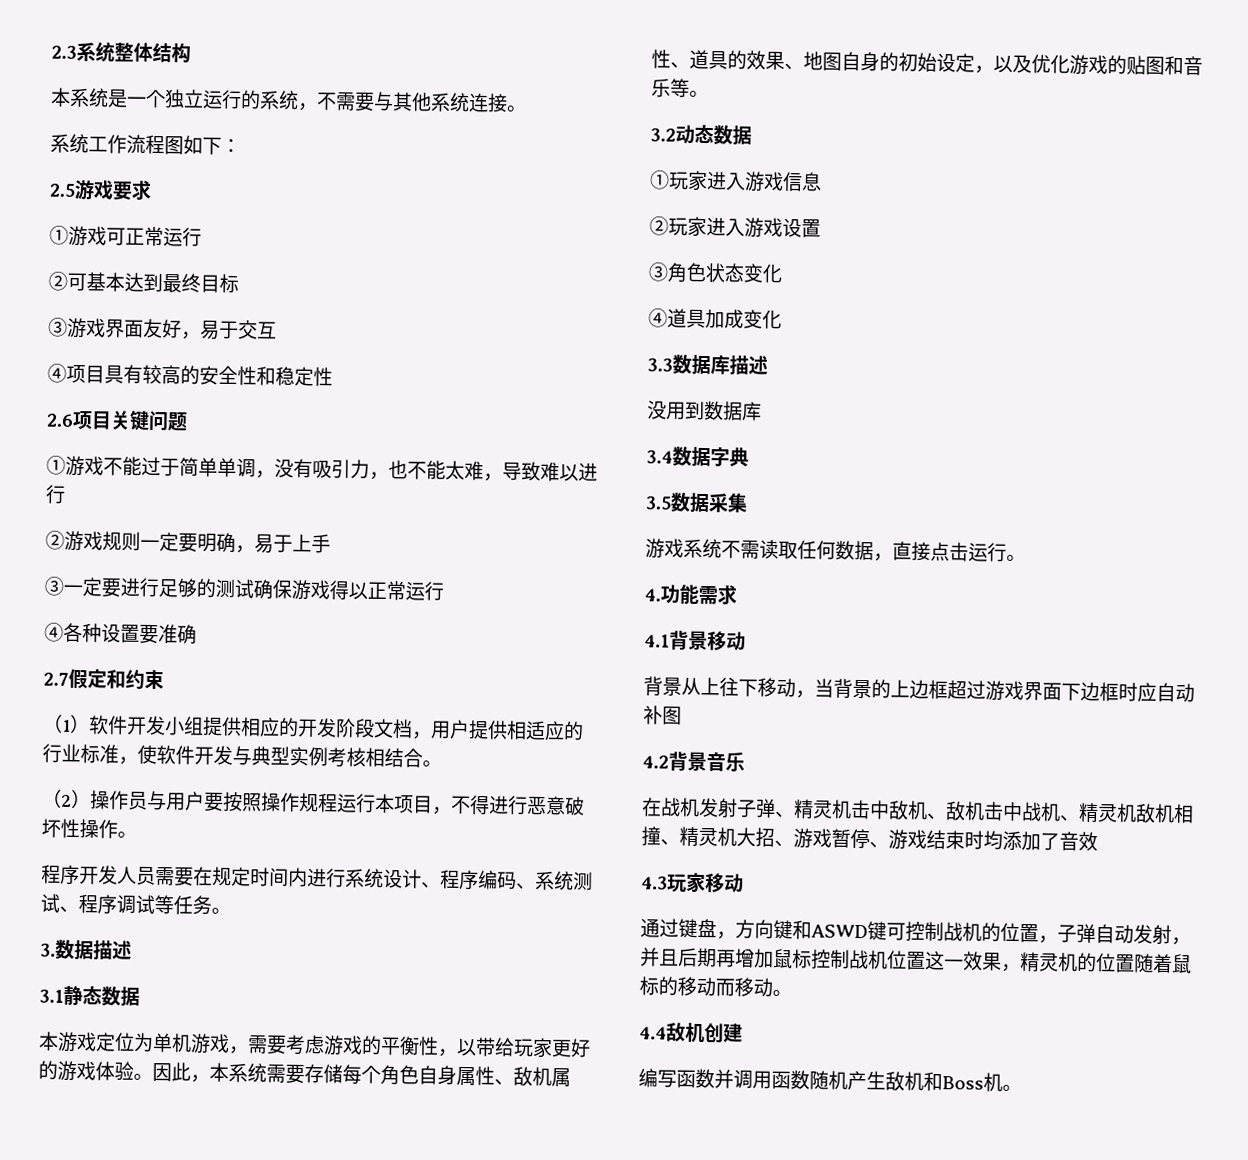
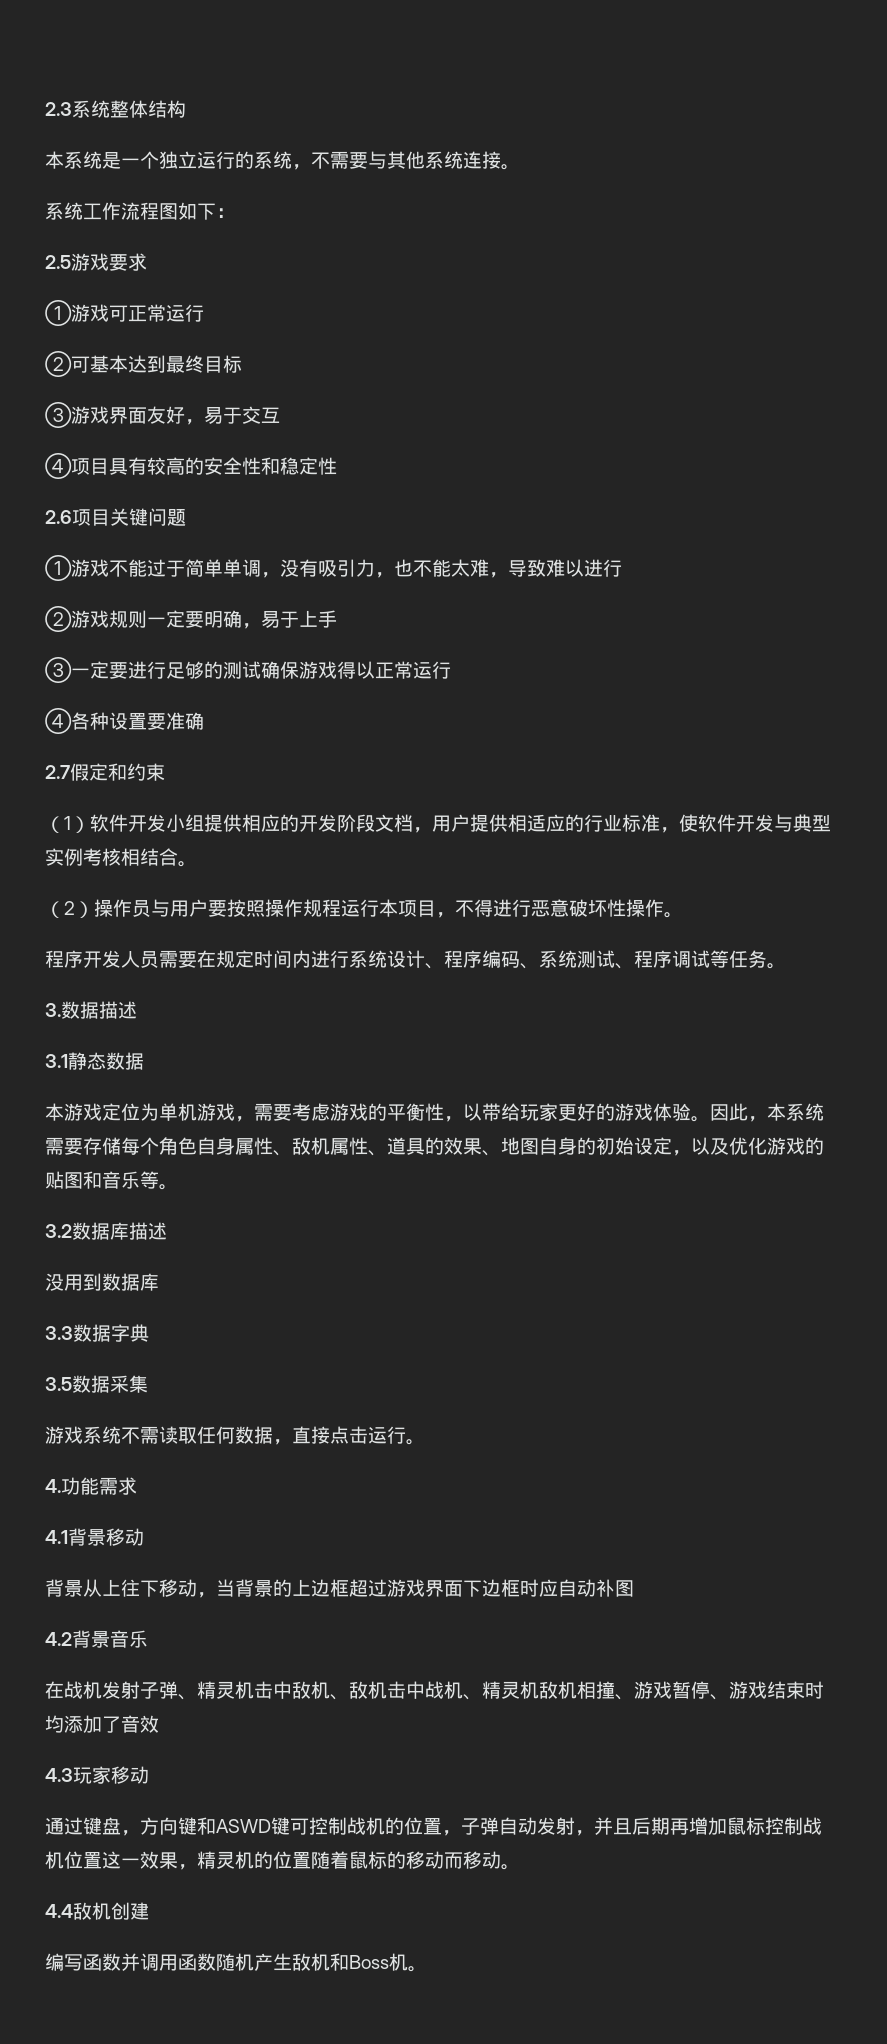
[675,123,752,145] [649,170,822,192] [649,216,821,238] [648,262,783,283] [648,308,782,329] [647,358,673,372] 动态数据 // ①玩家进入游戏信息 // ②玩家进入游戏设置 // ③角色状态变化 // ④道具加成变化 // 3.3 -> (72, 1231) none
[646,450,673,464] 3.4 -> [45,1326,73,1340] 3.3
[679,826,794,847] 精灵机大招、 -> (634, 1697) none

